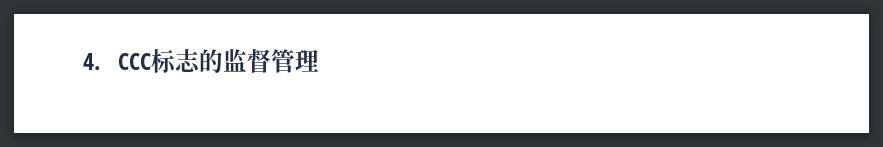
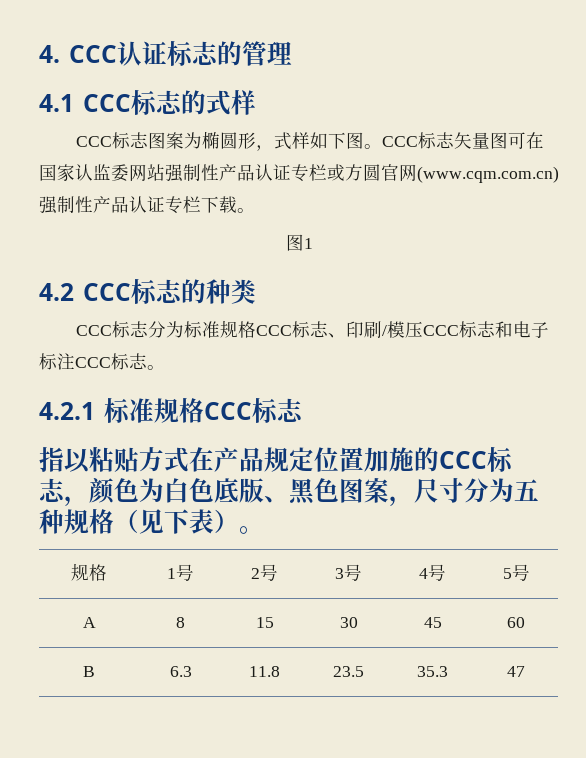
[150,49,319,73] 标志的监督管理 -> [116,41,292,66] [39,90,256,116] [76,131,545,151] [39,164,559,183] [39,196,255,214] [285,234,313,251] [39,279,256,304] [76,320,550,338] [39,353,165,370] [39,398,304,423] [39,447,514,473] [39,478,539,506] [39,509,264,534] [71,563,107,581] [167,564,194,581] [251,564,278,581] [335,564,362,581] [419,564,446,581] [502,564,530,581] [82,617,96,628] [176,617,185,628] [255,617,274,628] [339,617,358,628] [423,617,442,628] [507,617,525,628] [83,666,95,677] [169,666,192,677] [249,666,280,677] [333,666,364,677] [417,666,448,677] [507,666,525,677] 认证标志的管理 // 4.1 CCC标志的式样 // CCC标志图案为椭圆形，式样如下图。CCC标志矢量图可在国家认监委网站强制性产品认证专栏或方圆官网(www.cqm.com.cn)强制性产品认证专栏下载。 // 图1 // 4.2 CCC标志的种类 // CCC标志分为标准规格CCC标志、印刷/模压CCC标志和电子标注CCC标志。 // 4.2.1标准规格CCC标志 // 指以粘贴方式在产品规定位置加施的CCC标志，颜色为白色底版、黑色图案，尺寸分为五种规格（见下表）。 // 规格 | 1号 | 2号 | 3号 | 4号 | 5号 // A | 8 | 15 | 30 | 45 | 60 // B | 6.3 | 11.8 | 23.5 | 35.3 | 47

